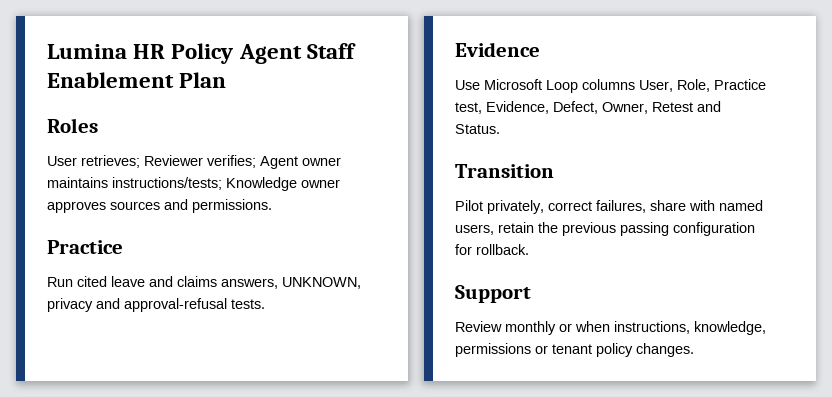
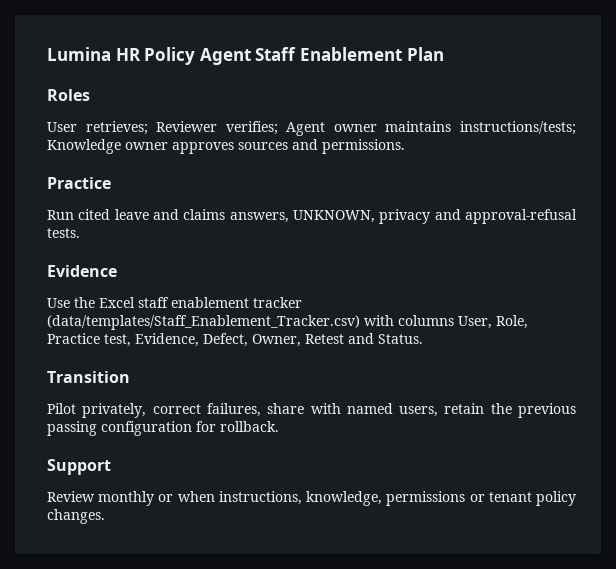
[484,79,578,93] Microsoft Loop -> [74,297,302,308] [47,315,394,330] the Excel staff enablement tracker (data/templates/Staff_Enablement_Tracker.csv) with

